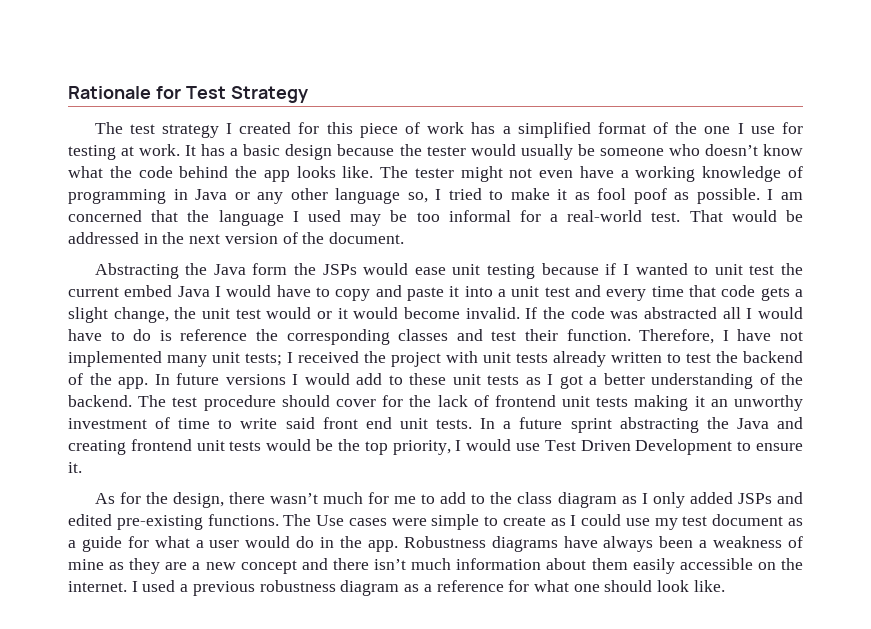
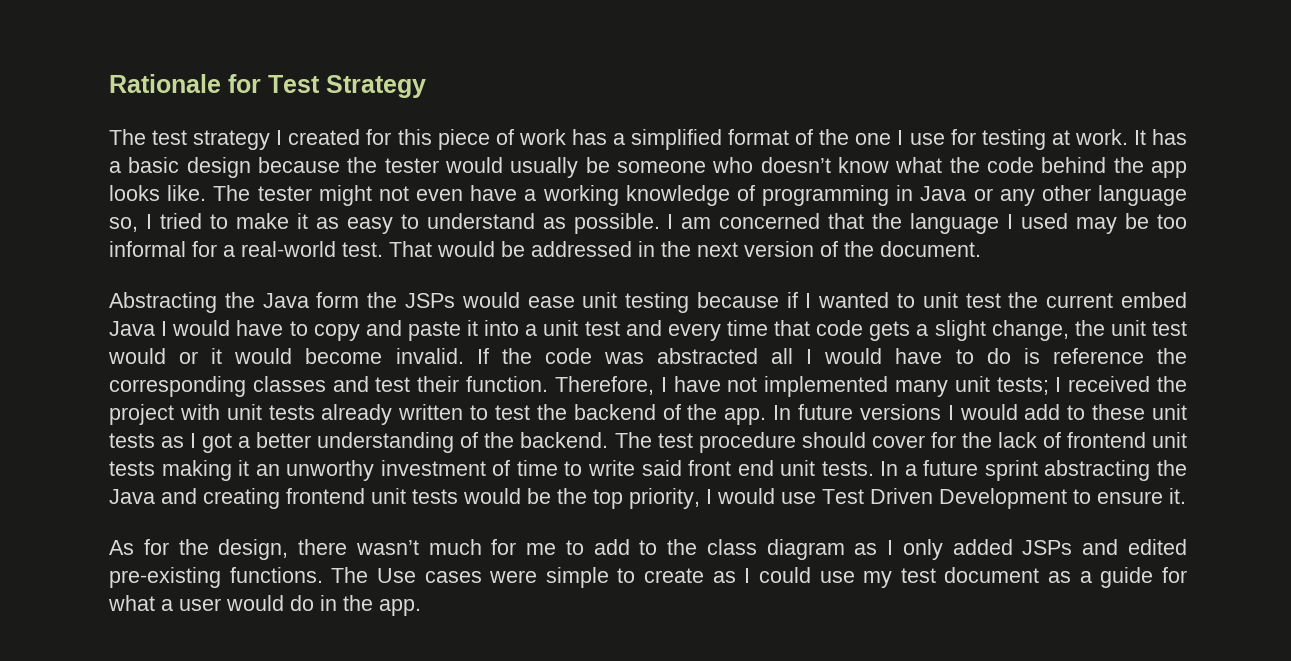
[597,188,667,204] fool poof -> [346,213,535,234] easy to understand
[403,536,804,552] [68,558,804,574] [68,580,725,596] Robustness diagrams have always been a weakness of mine as they are a new concept and there isn’t much information about them easily accessible on the internet. I used a previous robustness diagram as a reference for what one should look like. -> (421, 607) none

